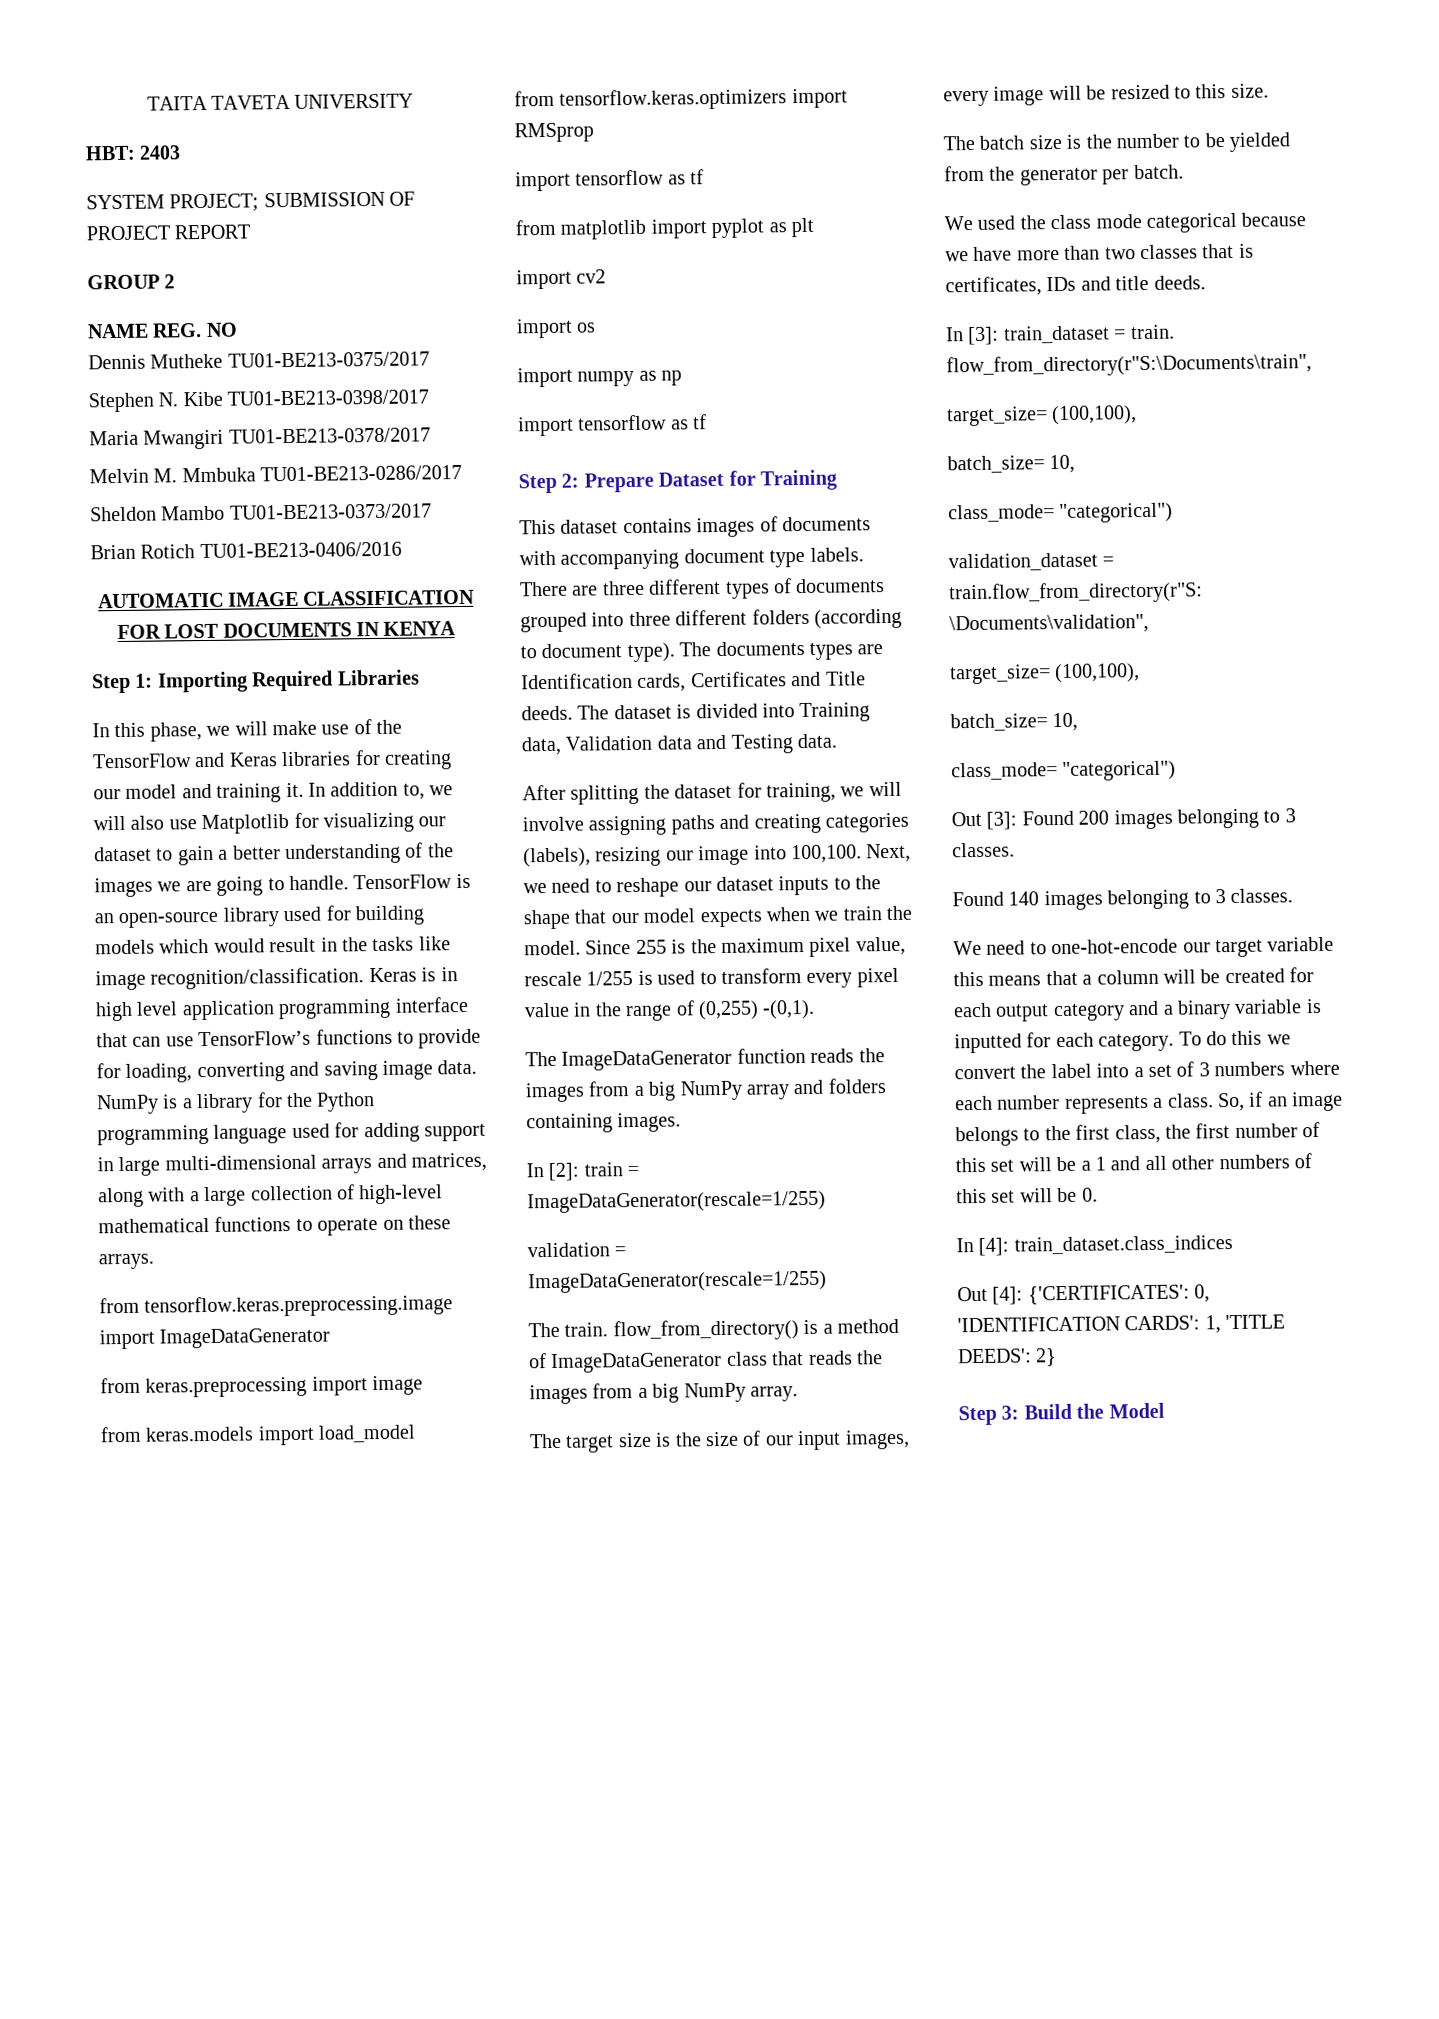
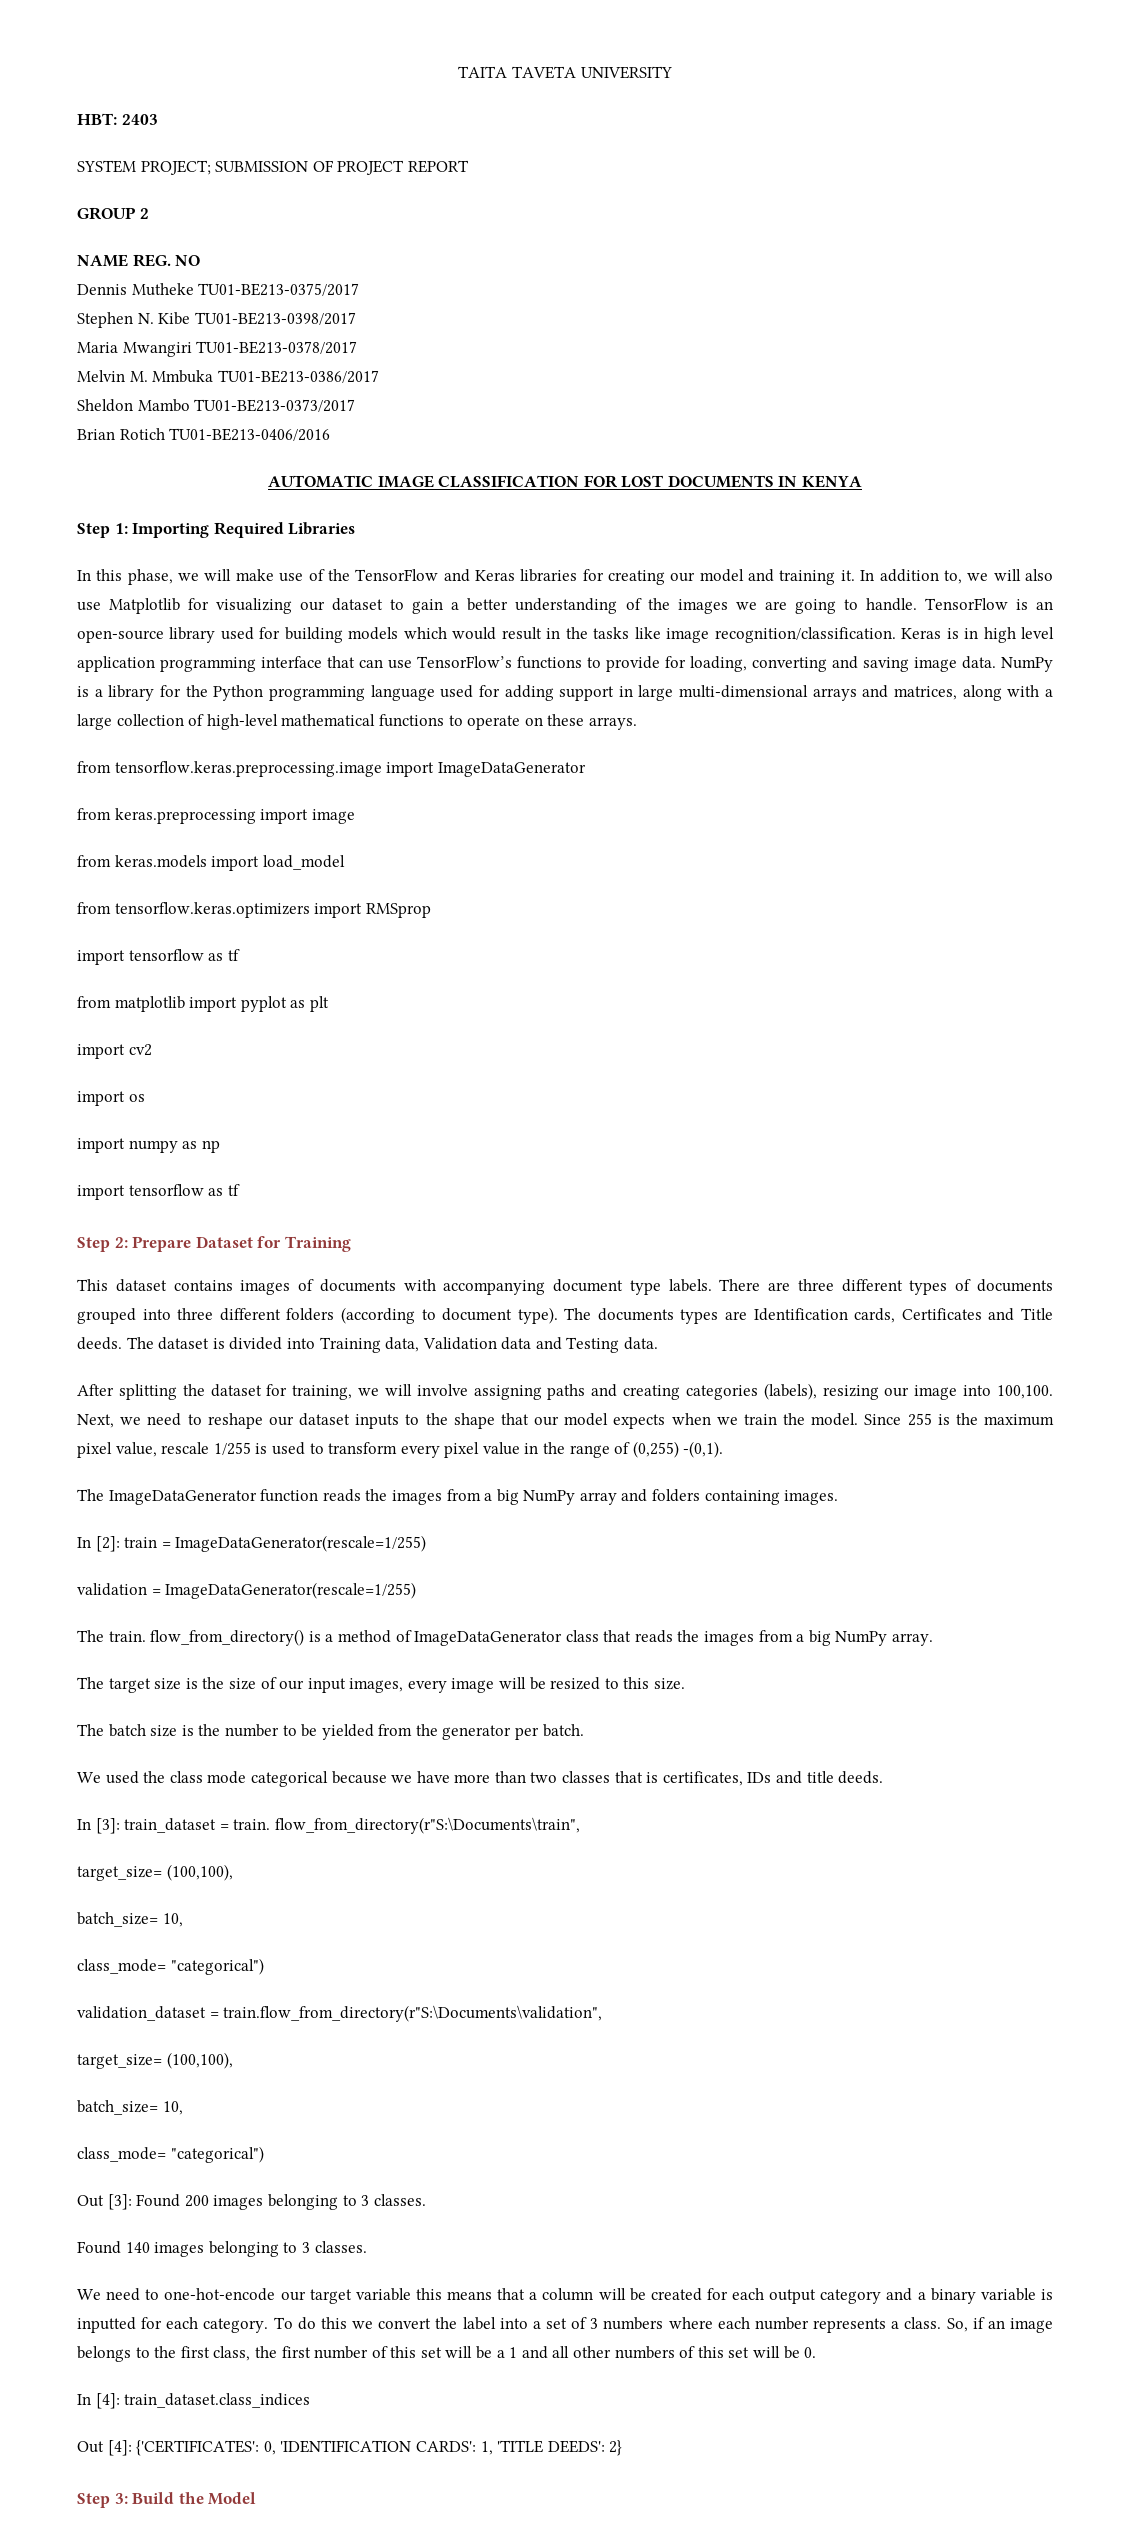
[260,464,463,482] TU01-BE213-0286/2017 -> [217,370,379,383] TU01-BE213-0386/2017

